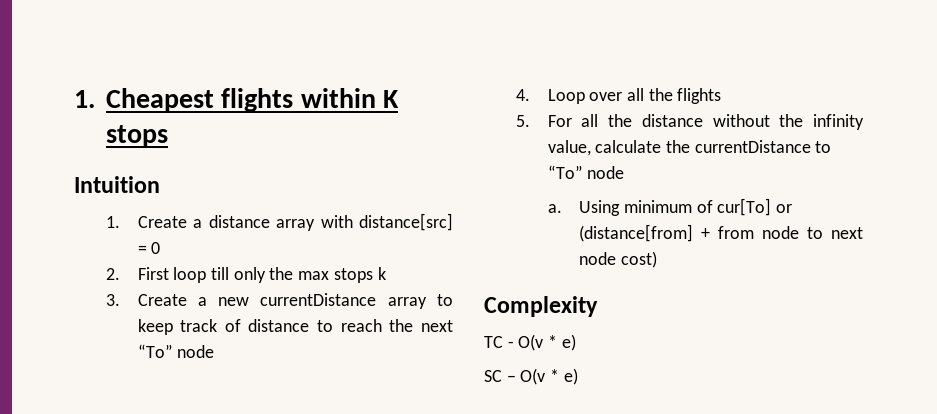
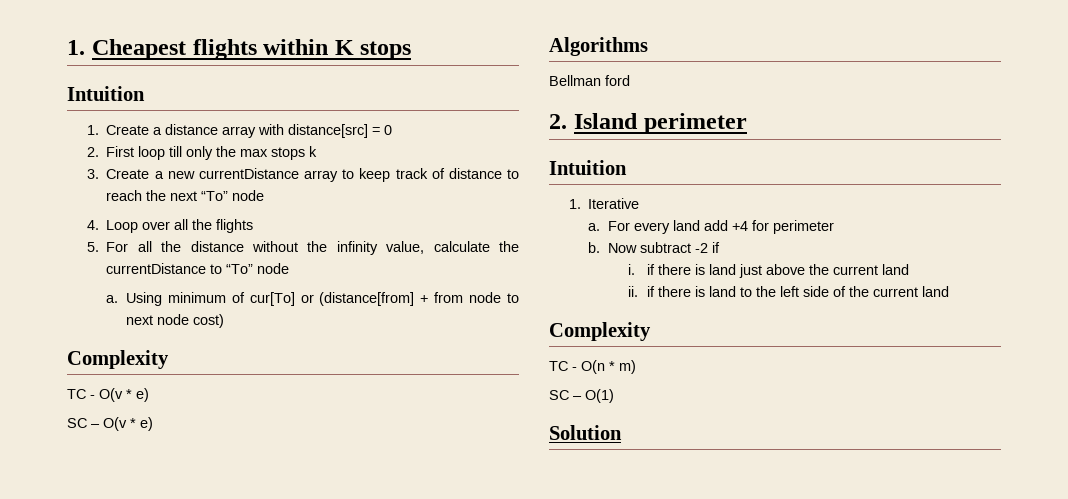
(578, 376) none -> [549,37,648,56] [549,75,630,86] [549,113,747,134] [549,160,627,175] [568,198,640,209] [588,220,835,234] [588,242,721,253] [627,264,910,278] [627,286,950,297] [549,322,651,341] [549,360,636,374] [549,389,614,403] [549,425,622,440] // Algorithms // Bellman ford // 2. Island perimeter // Intuition // 1. Iterative // a. For every land add +4 for perimeter // b. Now subtract -2 if // i. if there is land just above the current land // ii. if there is land to the left side of the current land // Complexity // TC - O(n * m) // SC – O(1) // Solution

